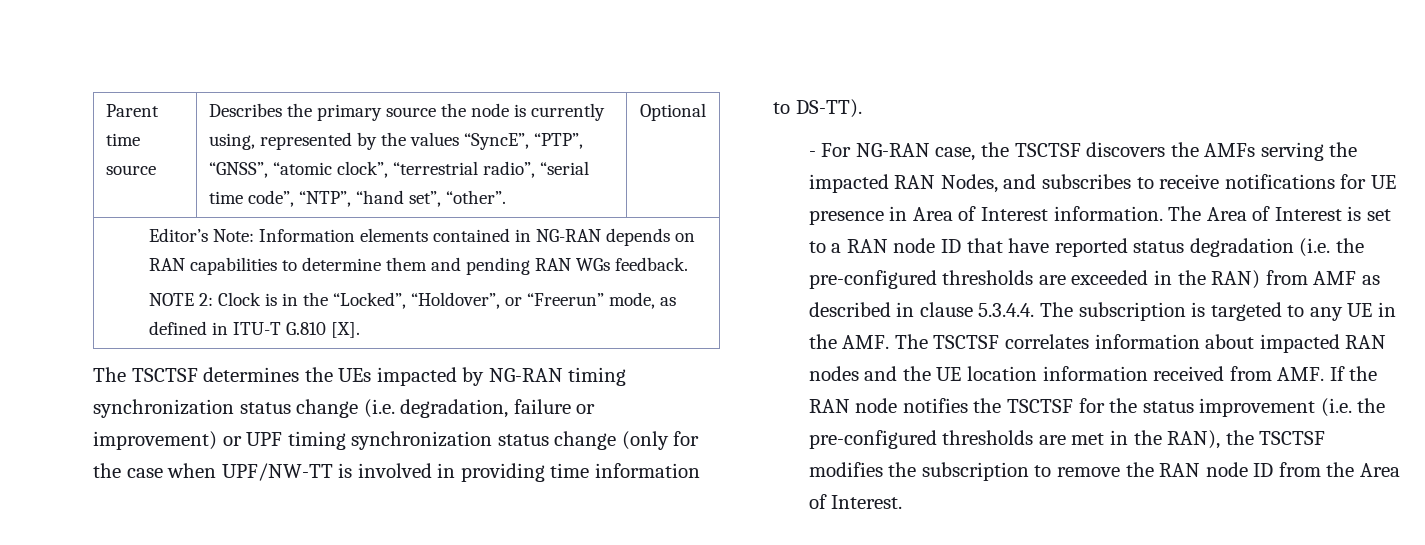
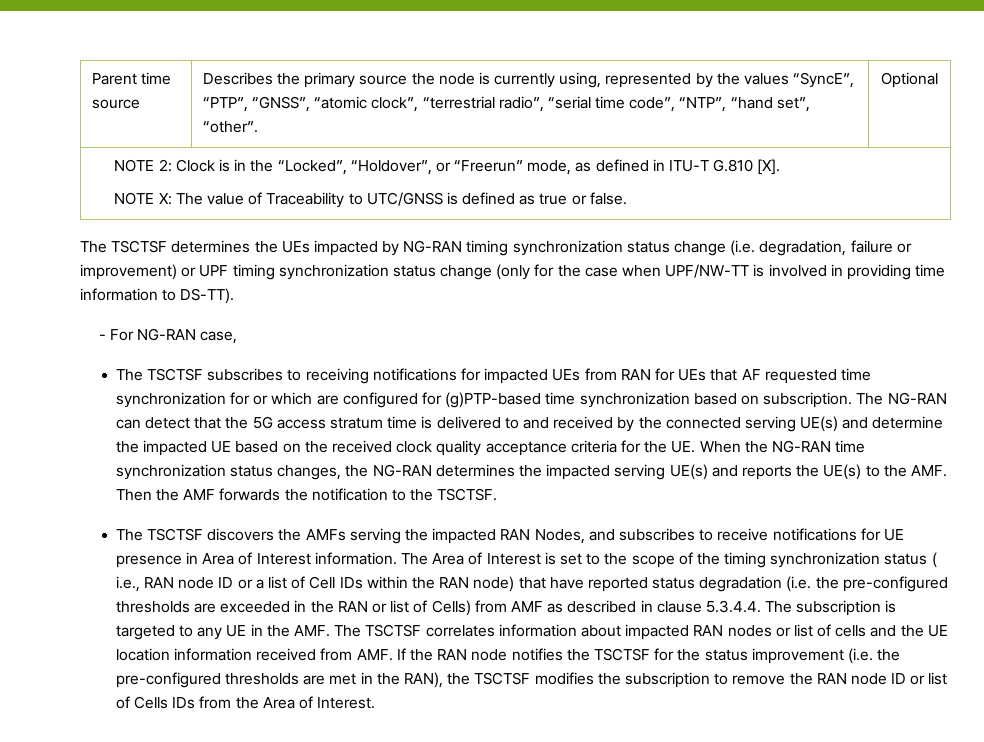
[148,228,695,246] [148,257,688,275] Editor’s Note: Information elements contained in NG-RAN depends on RAN capabilities to determine them and pending RAN WGs feedback. // -> (938, 80) none
(360, 330) none -> [114,192,627,208] // NOTE X: The value of Traceability to UTC/GNSS is defined as true or false.
[980,142,1009,157] the -> [115,368,871,384] [115,392,947,408] [115,416,944,432] [115,440,866,456] [115,464,947,480] [115,488,498,501] [115,529,143,541] // The TSCTSF subscribes to receiving notifications for impacted UEs from RAN for UEs that AF requested time synchronization for or which are configured for (g)PTP-based time synchronization based on subscription. The NG-RAN can detect that the 5G access stratum time is delivered to and received by the connected serving UE(s) and determine the impacted UE based on the received clock quality acceptance criteria for the UE. When the NG-RAN time synchronization status changes, the NG-RAN determines the impacted serving UE(s) and reports the UE(s) to the AMF. Then the AMF forwards the notification to the TSCTSF. // The
[831,238,961,253] a RAN node ID -> [604,552,937,568] [115,576,515,592] the scope of the timing synchronization status ( i.e., RAN node ID or a list of Cell IDs within the RAN node)
[1211,270,1261,289] RAN) -> [337,600,471,616] RAN or list of Cells)
(859, 373) none -> [775,624,867,637] or list of cells
(1274, 470) none -> [910,672,948,685] [115,696,196,709] or list of Cells IDs

